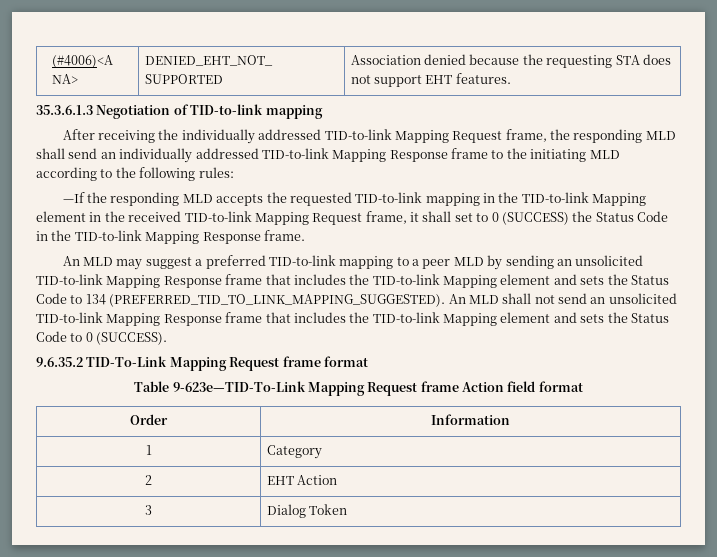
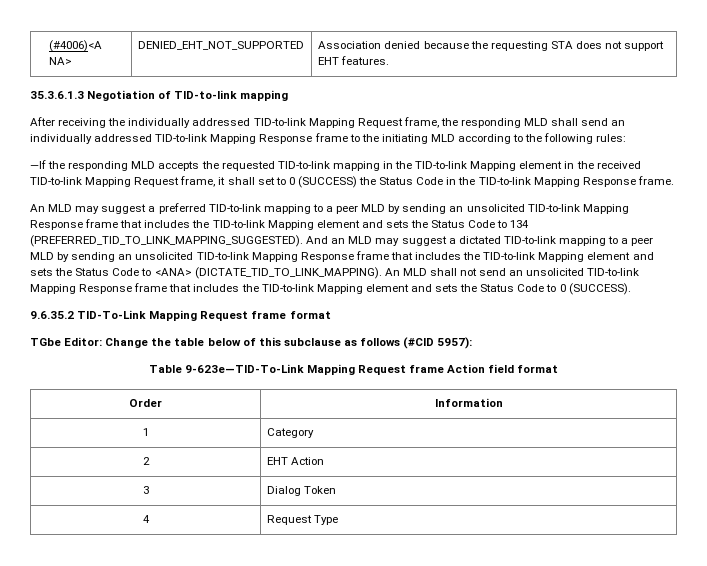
(446, 300) none -> [306,236,654,246] [30,251,654,262] [30,267,382,279] And an MLD may suggest a dictated TID-to-link mapping to a peer MLD by sending an unsolicited TID-to-link Mapping Response frame that includes the TID-to-link Mapping element and sets the Status Code to <ANA> (DICTATE_TID_TO_LINK_MAPPING).
(368, 361) none -> [30,337,473,349] // TGbe Editor: Change the table below of this subclause as follows (#CID 5957):
(348, 509) none -> [142,515,150,523] [267,515,339,525] // 4 | Request Type

